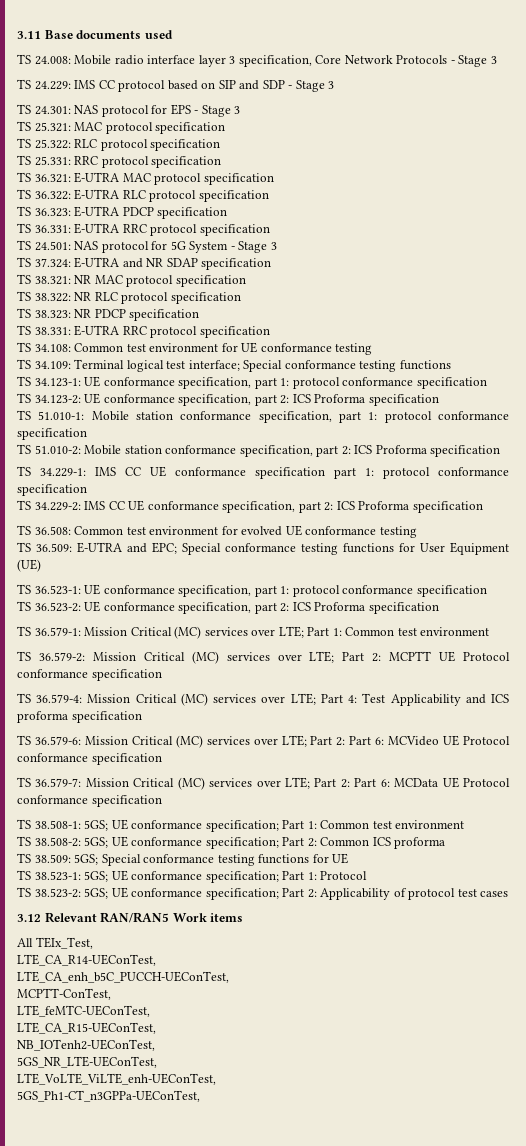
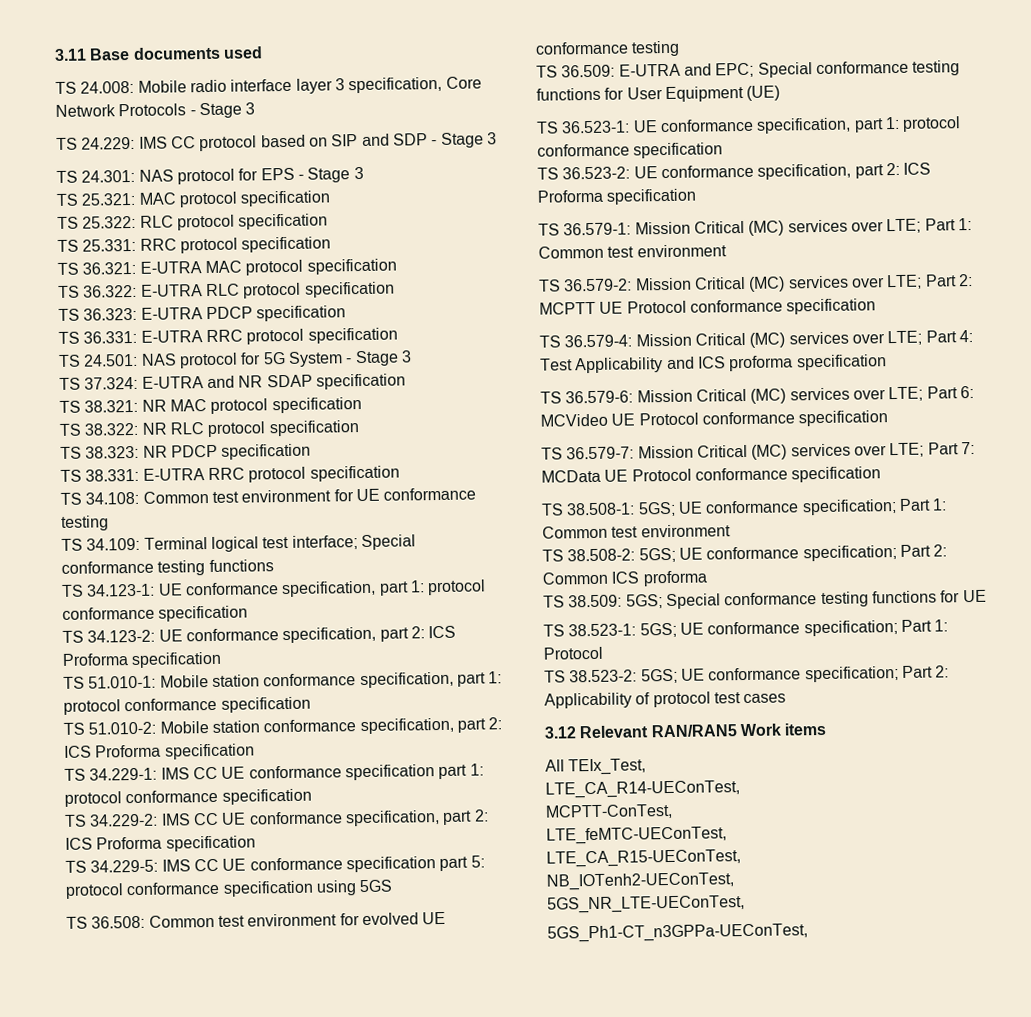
(483, 507) none -> [65,855,485,873] [65,879,394,899] // TS 34.229-5: IMS CC UE conformance specification part 5: protocol conformance specification using 5GS
[336,736,372,746] 2: Part -> (958, 392) none
[340,778,390,788] 2: Part 6: -> [960,441,975,455] 7:
[17,971,229,983] // LTE_CA_enh_b5C_PUCCH-UEConTest, -> (740, 789) none
[17,1073,216,1085] // LTE_VoLTE_ViLTE_enh-UEConTest, -> (745, 904) none

